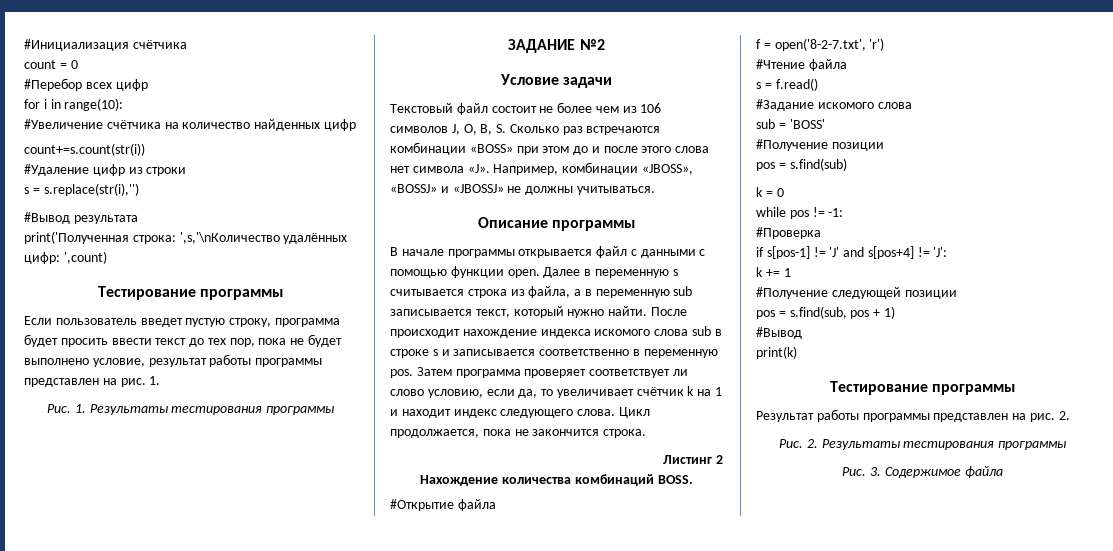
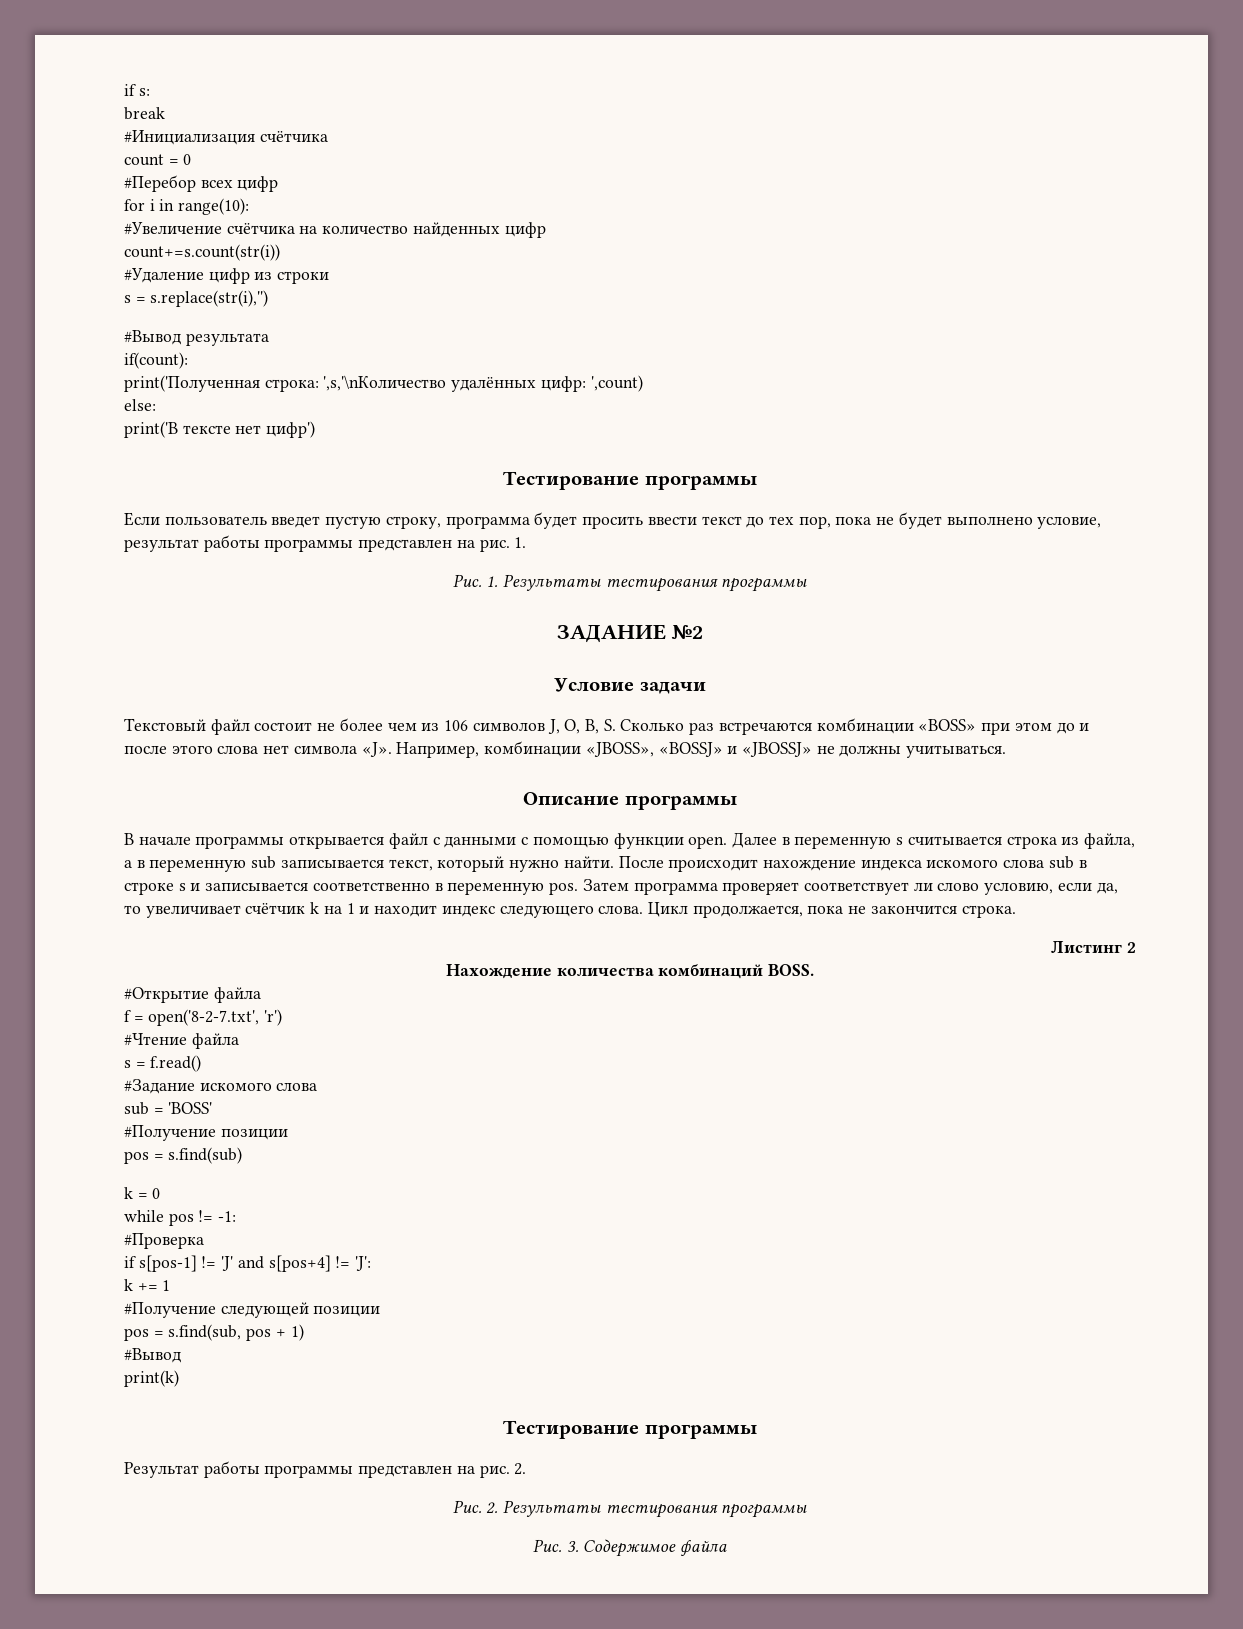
(24, 45) none -> [124,84,150,96] [124,107,165,120] if s: // break //
(138, 219) none -> [124,352,188,369] // if(count):
(107, 257) none -> [124,399,156,411] [124,421,316,438] // else: // print('В тексте нет цифр')

